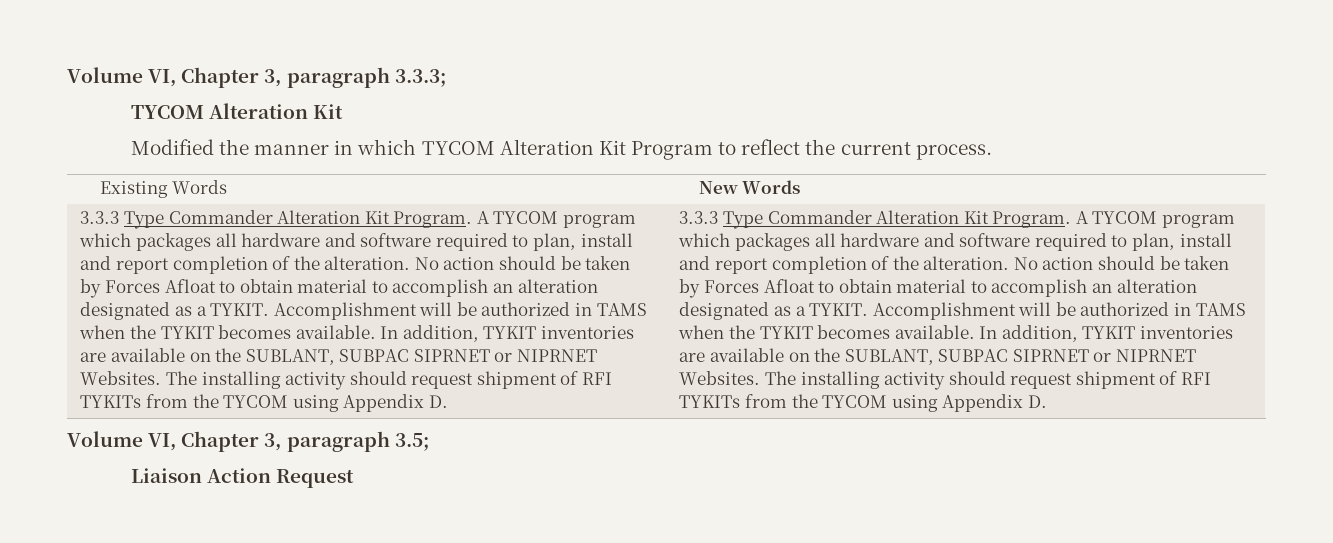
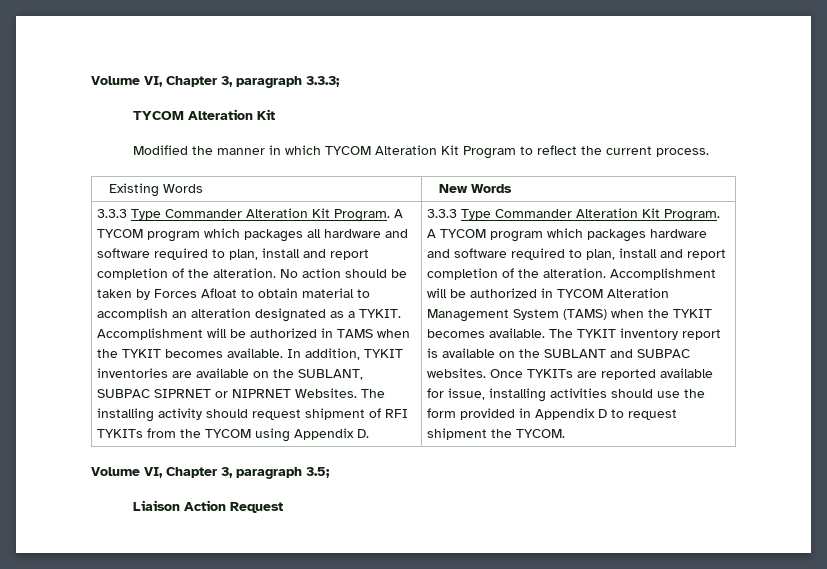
[814,233,836,247] all -> (646, 235) none
[1013,256,1230,270] [679,279,1197,298] [679,302,1246,320] [678,325,1234,342] [679,348,1197,365] [679,371,1212,390] [679,394,1047,412] No action should be taken by Forces Afloat to obtain material to accomplish an alteration designated as a TYKIT. Accomplishment will be authorized in TAMS when the TYKIT becomes available. In addition, TYKIT inventories are available on the SUBLANT, SUBPAC SIPRNET or NIPRNET Websites. The installing activity should request shipment of RFI TYKITs from the TYCOM using Appendix D. -> [609,268,716,280] [426,288,669,298] [426,309,712,322] [426,328,721,340] [426,348,690,358] [426,368,713,380] [426,388,705,402] [426,408,677,420] [426,428,565,440] Accomplishment will be authorized in TYCOM Alteration Management System (TAMS) when the TYKIT becomes available. The TYKIT inventory report is available on the SUBLANT and SUBPAC websites. Once TYKITs are reported available for issue, installing activities should use the form provided in Appendix D to request shipment the TYCOM.

